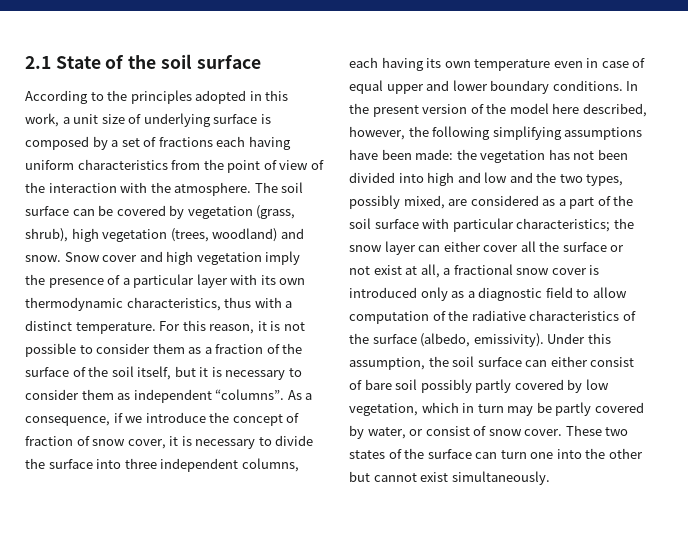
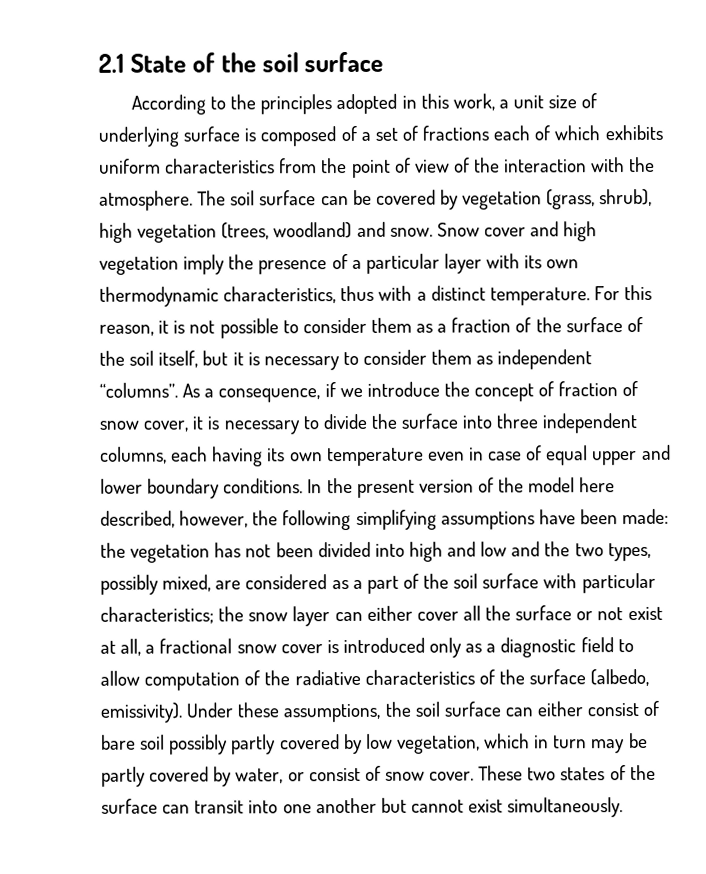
[92,136,108,150] by -> [340,125,357,142] of
[248,136,291,150] having -> [534,124,663,141] of which exhibits
[587,333,611,344] [349,357,425,370] this assumption, -> [237,702,381,723] these assumptions,
[500,448,643,459] turn one into the other -> [194,797,377,814] transit into one another

